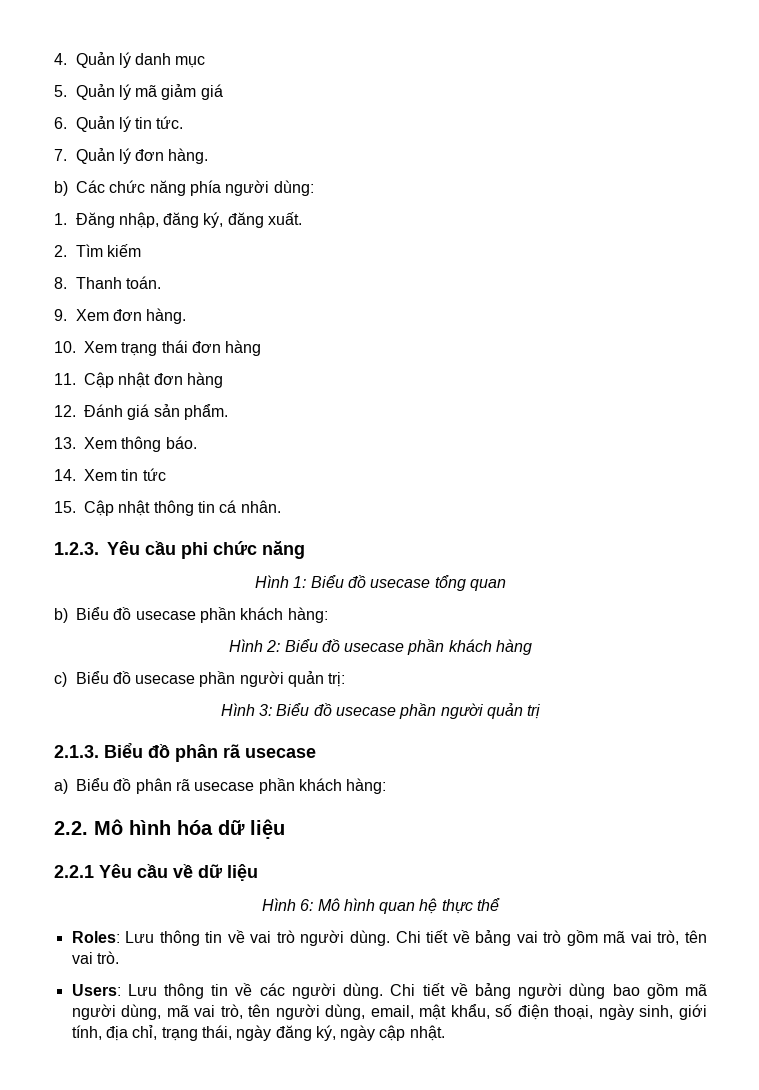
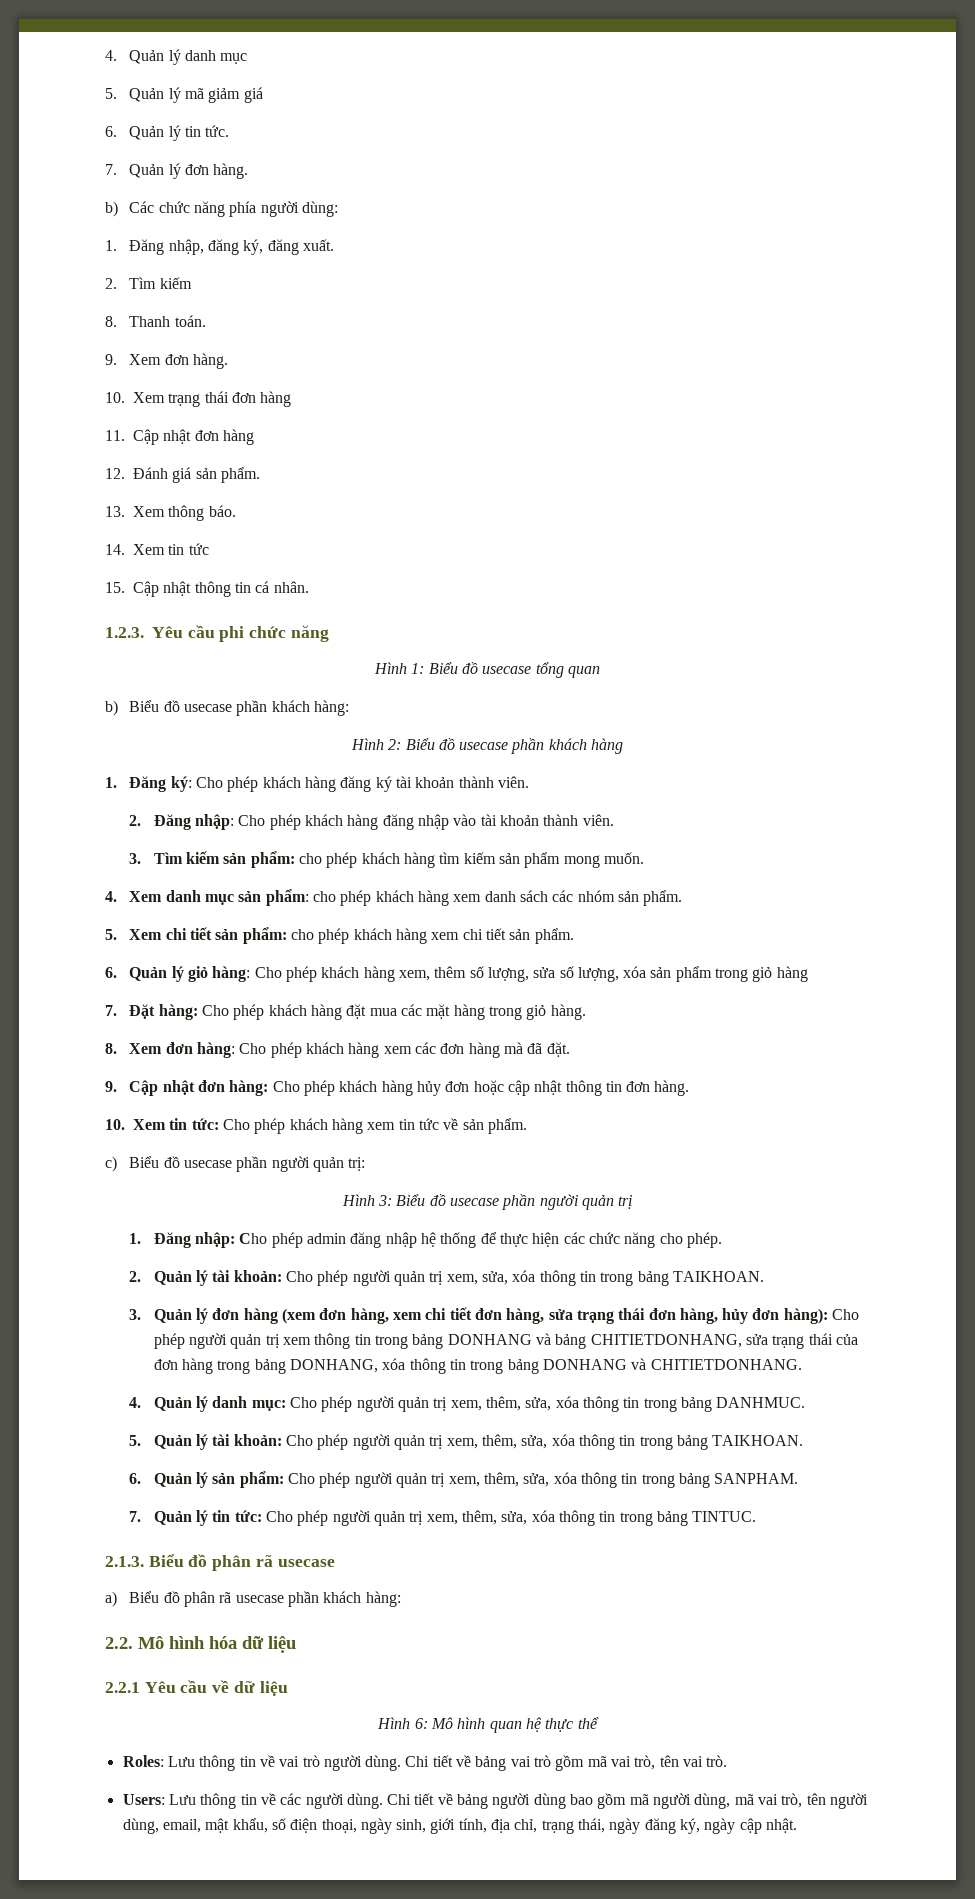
(533, 647) none -> [105,776,529,792] [129,814,614,830] [129,851,644,868] [105,889,683,906] [105,927,574,944] [105,966,808,982] [105,1004,586,1020] [105,1042,570,1058] [105,1080,690,1096] [105,1118,527,1134] // 1. Đăng ký: Cho phép khách hàng đăng ký tài khoản thành viên. // 2. Đăng nhập: Cho phép khách hàng đăng nhập vào tài khoản thành viên. // 3. Tìm kiếm sản phẩm: cho phép khách hàng tìm kiếm sản phẩm mong muốn. // 4. Xem danh mục sản phẩm: cho phép khách hàng xem danh sách các nhóm sản phẩm. // 5. Xem chi tiết sản phẩm: cho phép khách hàng xem chi tiết sản phẩm. // 6. Quản lý giỏ hàng: Cho phép khách hàng xem, thêm số lượng, sửa số lượng, xóa sản phẩm trong giỏ hàng // 7. Đặt hàng: Cho phép khách hàng đặt mua các mặt hàng trong giỏ hàng. // 8. Xem đơn hàng: Cho phép khách hàng xem các đơn hàng mà đã đặt. // 9. Cập nhật đơn hàng: Cho phép khách hàng hủy đơn hoặc cập nhật thông tin đơn hàng. // 10. Xem tin tức: Cho phép khách hàng xem tin tức về sản phẩm.
(541, 711) none -> [129,1232,722,1248] [129,1270,764,1286] [129,1307,860,1324] [153,1333,858,1349] [153,1358,802,1374] [129,1396,806,1412] [129,1434,804,1450] [129,1471,799,1488] [129,1510,757,1526] // 1. Đăng nhập: Cho phép admin đăng nhập hệ thống để thực hiện các chức năng cho phép. // 2. Quản lý tài khoản: Cho phép người quản trị xem, sửa, xóa thông tin trong bảng TAIKHOAN. // 3. Quản lý đơn hàng (xem đơn hàng, xem chi tiết đơn hàng, sửa trạng thái đơn hàng, hủy đơn hàng): Cho phép người quản trị xem thông tin trong bảng DONHANG và bảng CHITIETDONHANG, sửa trạng thái của đơn hàng trong bảng DONHANG, xóa thông tin trong bảng DONHANG và CHITIETDONHANG. // 4. Quản lý danh mục: Cho phép người quản trị xem, thêm, sửa, xóa thông tin trong bảng DANHMUC. // 5. Quản lý tài khoản: Cho phép người quản trị xem, thêm, sửa, xóa thông tin trong bảng TAIKHOAN. // 6. Quản lý sản phẩm: Cho phép người quản trị xem, thêm, sửa, xóa thông tin trong bảng SANPHAM. // 7. Quản lý tin tức: Cho phép người quản trị xem, thêm, sửa, xóa thông tin trong bảng TINTUC.

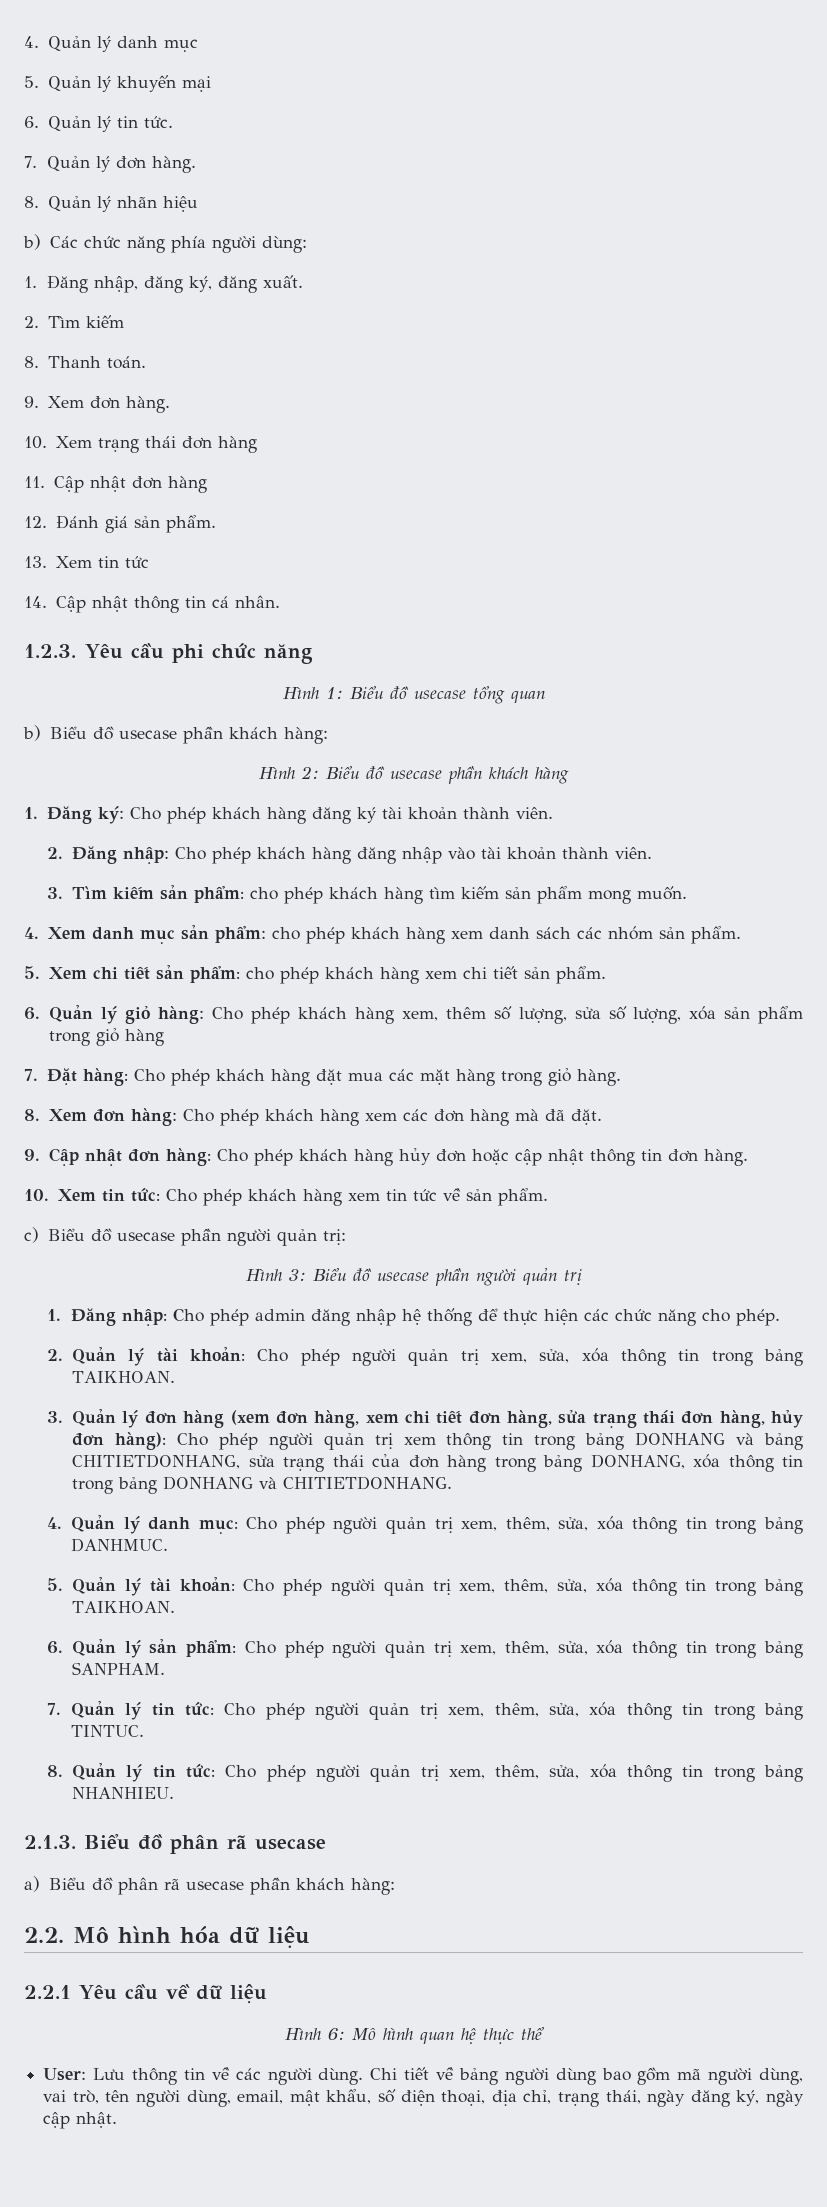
[184,87,263,103] mã giảm giá -> [116,75,211,92] khuyến mại
(249, 171) none -> [24,196,198,212] // 8. Quản lý nhãn hiệu
[168,505,236,521] [105,544,165,555] thông báo. // 14. Xem -> (92, 562) none
[105,582,125,593] 15. -> [24,596,47,608] 14.
(757, 1516) none -> [47,1763,804,1782] [72,1787,175,1799] // 8. Quản lý tin tức: Cho phép người quản trị xem, thêm, sửa, xóa thông tin trong bảng NHANHIEU.
[122,1755,728,1771] [122,1794,165,1805] Roles: Lưu thông tin về vai trò người dùng. Chi tiết về bảng vai trò gồm mã vai trò, tên vai trò. // Users: -> [43,2068,87,2081] User:
[734,1794,754,1805] mã -> (803, 2076) none
[360,1818,487,1834] ngày sinh, giới tính, -> (486, 2098) none

